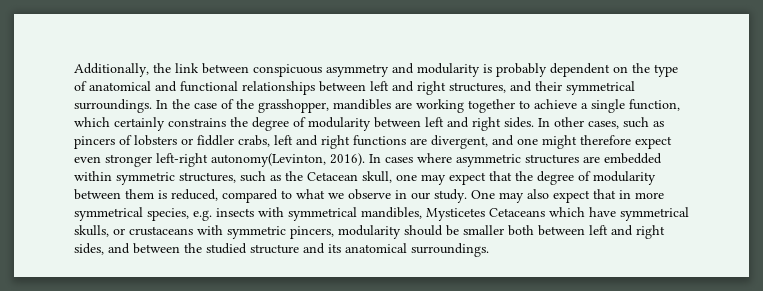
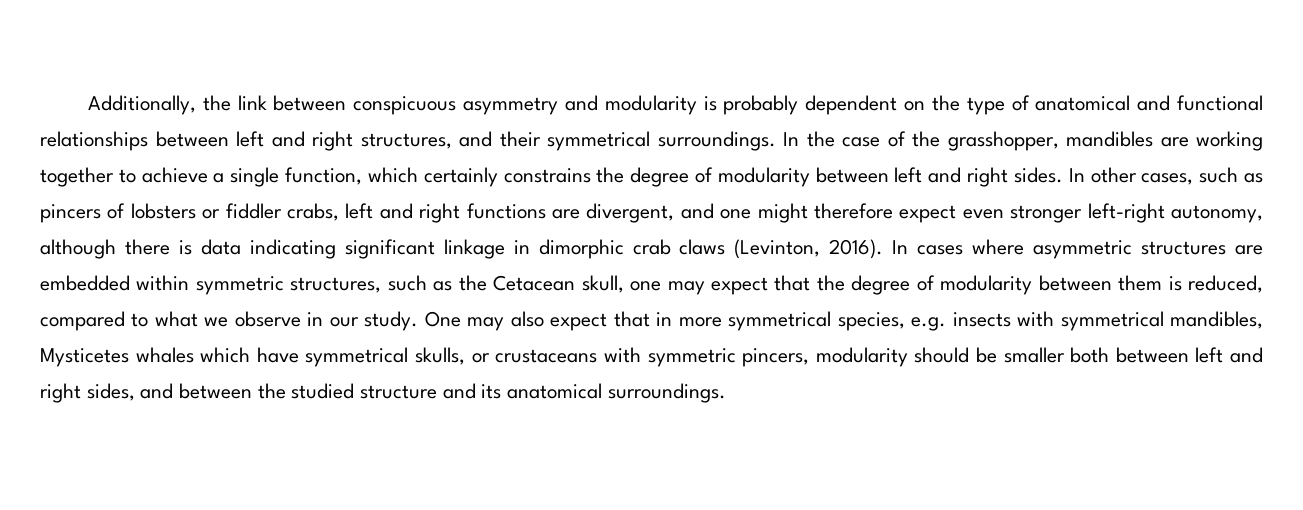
[211,153,326,167] autonomy(Levinton, -> [1171,205,1263,223] [40,239,821,259] autonomy, although there is data indicating significant linkage in dimorphic crab claws (Levinton,
[489,208,545,217] Cetaceans -> [135,347,194,363] whales

